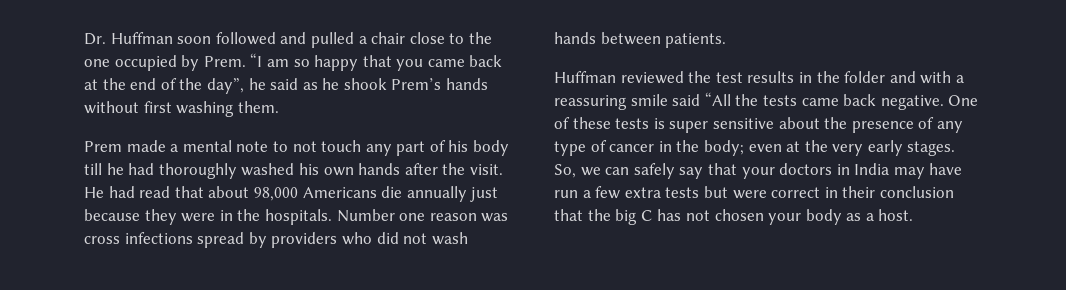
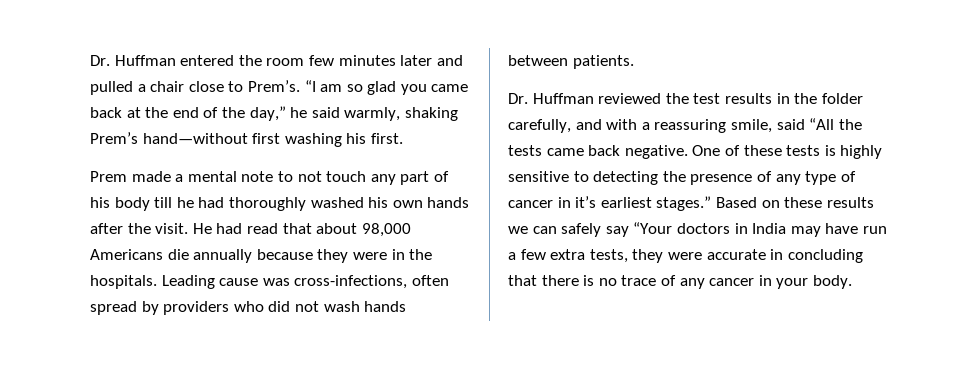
[84,32,276,45] Dr. Huffman soon followed -> [90,55,433,66] Dr. Huffman entered the room few minutes later
[468,32,492,44] [84,55,246,71] the one occupied by Prem. -> [247,80,300,92] Prem’s.
[314,55,392,71] happy that -> [367,81,397,95] glad
[206,78,244,94] day”, -> [249,106,286,121] day,”
[302,78,489,90] [84,101,279,117] as he shook Prem’s hands without first washing them. -> [344,107,458,121] [90,132,403,147] warmly, shaking Prem’s hand—without first washing his first.
[470,187,499,202] just -> (253, 256) none
[336,209,509,222] [84,232,193,244] Number one reason was cross infections -> [161,275,449,289] Leading cause was cross-infections, often
(727, 40) none -> [508,93,528,104] Dr.
(886, 77) none -> [508,119,571,133] carefully,
[630,94,668,106] smile -> [730,119,772,133] smile,
[669,117,820,133] super sensitive about -> [840,145,883,159] [508,171,659,185] highly sensitive to detecting
[676,140,956,156] [554,164,576,178] the body; even at the very early stages. So, -> [575,196,874,211] it’s earliest stages.” Based on these results
[707,163,775,179] that your -> [633,222,673,234] “Your
[665,186,954,199] [554,209,914,225] tests but were correct in their conclusion that the big C has not chosen your body as a host. -> [589,249,863,263] [508,275,852,289] tests, they were accurate in concluding that there is no trace of any cancer in your body.

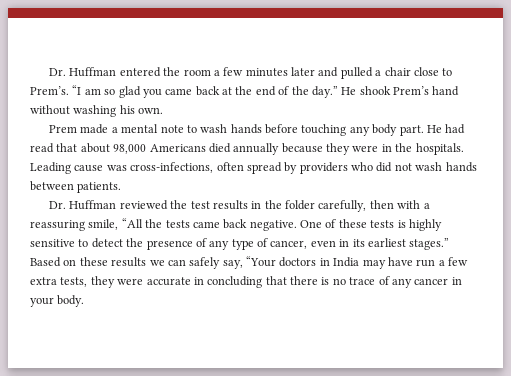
(305, 62) none -> [213,70,220,76] a
[249,106,458,121] [90,132,281,144] day,” he said warmly, shaking Prem’s hand—without first -> [311,86,460,98] [30,105,70,115] day.” He shook Prem’s hand without
[370,133,403,144] first. -> [138,107,164,114] own.
[297,171,449,185] [90,197,470,211] [90,223,189,234] not touch any part of his body till he had thoroughly washed his own hands after the visit. -> [200,124,424,136] wash hands before touching any body part.
[167,249,189,260] die -> [208,143,231,153] died
[575,119,602,130] and -> [369,200,394,209] then
[776,119,805,130] said -> (119, 224) none
[593,171,659,185] detecting -> [91,238,123,248] detect
[508,196,597,208] cancer in it’s -> [270,239,365,249] cancer, even in its
[605,226,629,237] say -> [222,260,243,269] say,

